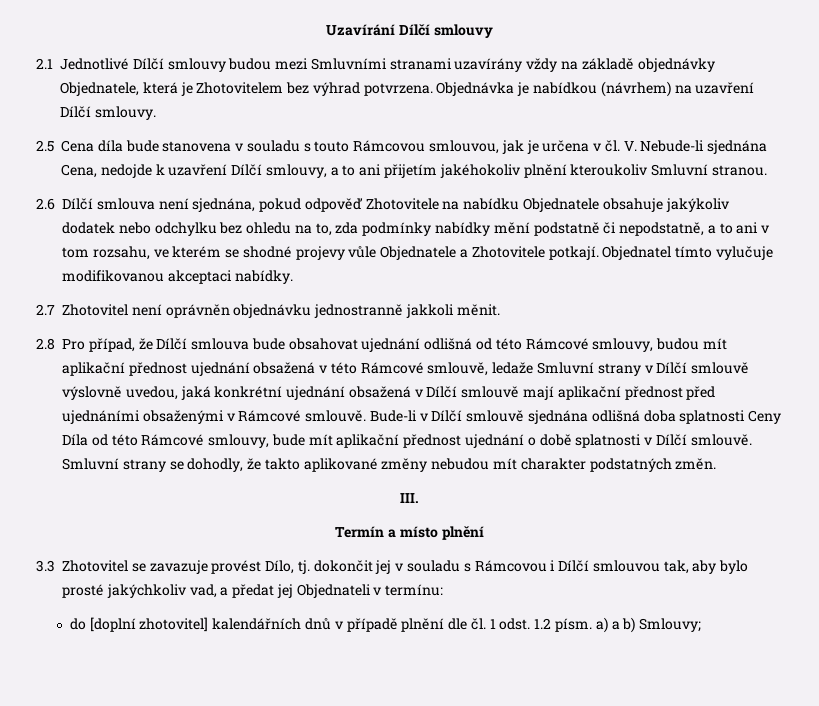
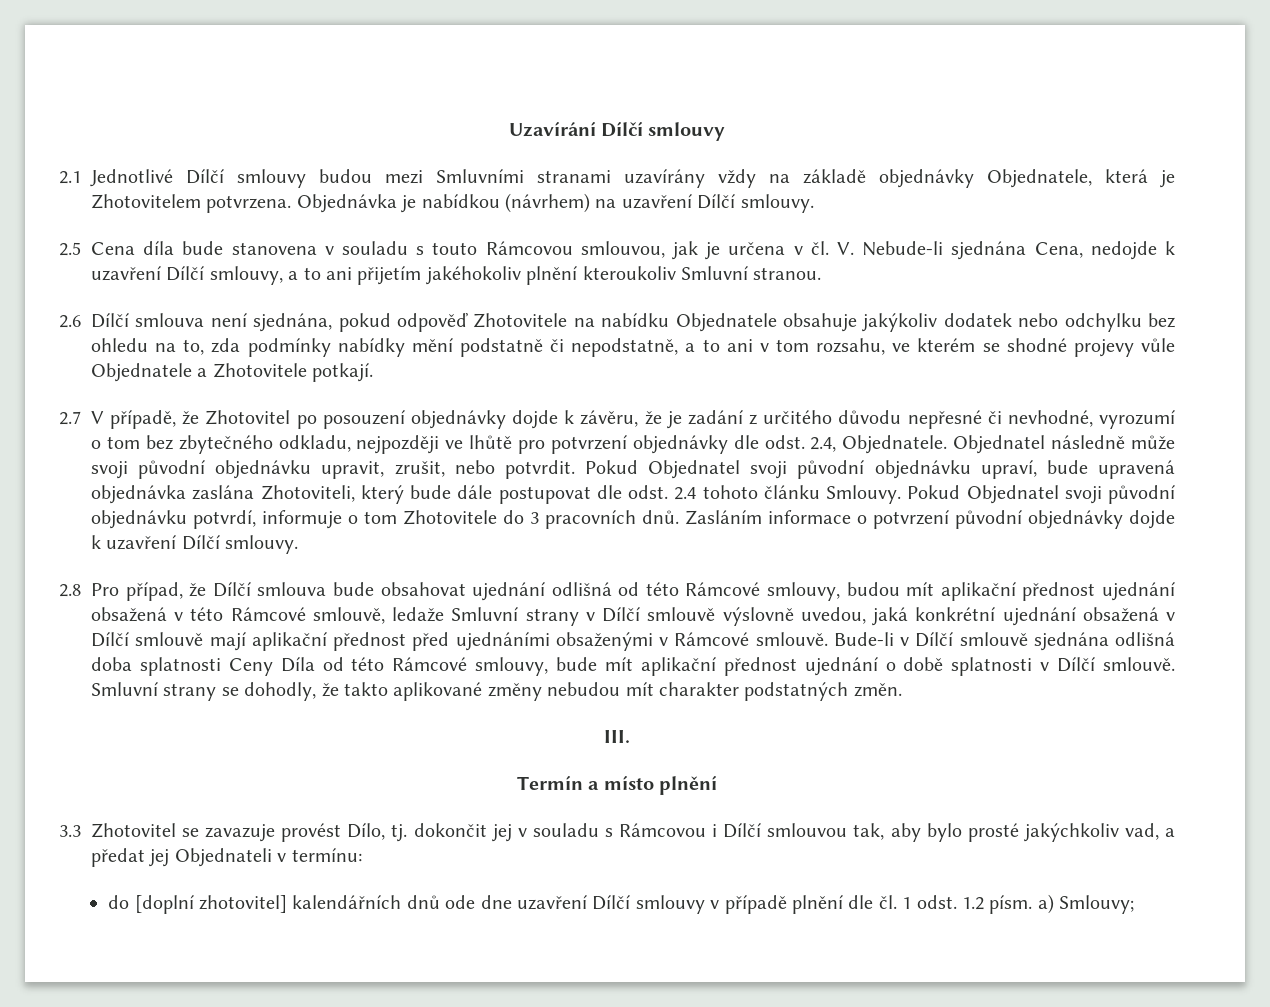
[286,82,360,96] bez výhrad -> (201, 201) none
[602,246,773,260] [62,270,293,284] [36,304,500,318] Objednatel tímto vylučuje modifikovanou akceptaci nabídky. // 2.7 Zhotovitel není oprávněn objednávku jednostranně jakkoli měnit. -> [59,410,1175,429] [91,435,1175,454] [91,460,1175,479] [91,485,1175,504] [91,510,1175,529] [91,535,299,554] // 2.7 V případě, že Zhotovitel po posouzení objednávky dojde k závěru, že je zadání z určitého důvodu nepřesné či nevhodné, vyrozumí o tom bez zbytečného odkladu, nejpozději ve lhůtě pro potvrzení objednávky dle odst. 2.4, Objednatele. Objednatel následně může svoji původní objednávku upravit, zrušit, nebo potvrdit. Pokud Objednatel svoji původní objednávku upraví, bude upravená objednávka zaslána Zhotoviteli, který bude dále postupovat dle odst. 2.4 tohoto článku Smlouvy. Pokud Objednatel svoji původní objednávku potvrdí, informuje o tom Zhotovitele do 3 pracovních dnů. Zasláním informace o potvrzení původní objednávky dojde k uzavření Dílčí smlouvy.
(331, 624) none -> [445,895,705,914] ode dne uzavření Dílčí smlouvy
[611,617,636,633] a b) -> (1054, 904) none

